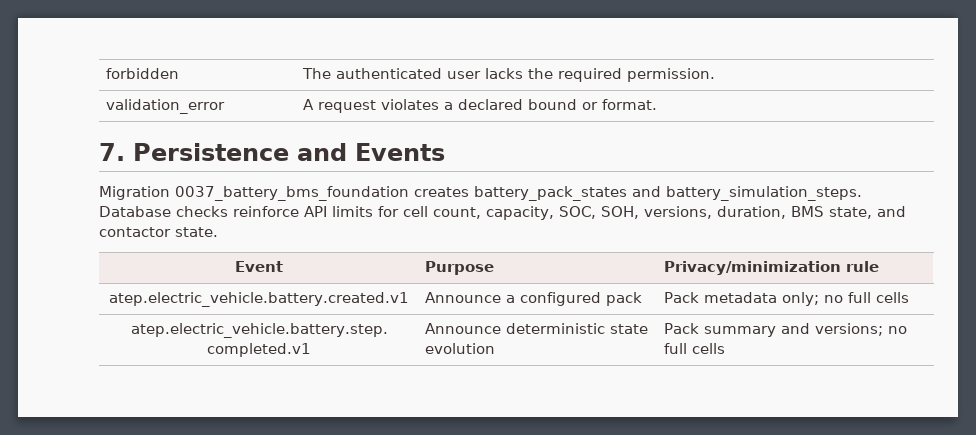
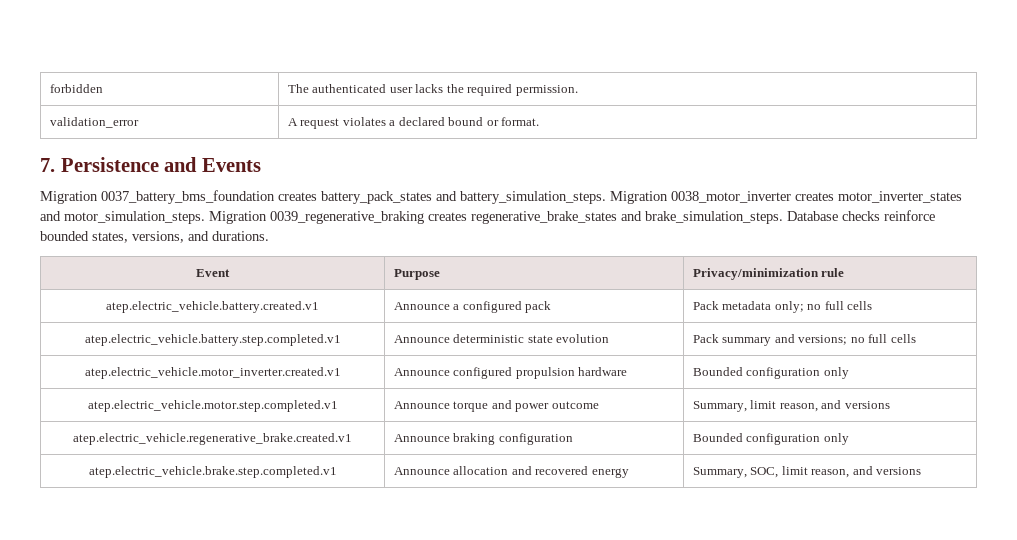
[99,206,906,220] [99,227,218,237] Database checks reinforce API limits for cell count, capacity, SOC, SOH, versions, duration, BMS state, and contactor state. -> [610,191,962,204] [40,210,935,224] [40,231,269,243] Migration 0038_motor_inverter creates motor_inverter_states and motor_simulation_steps. Migration 0039_regenerative_braking creates regenerative_brake_states and brake_simulation_steps. Database checks reinforce bounded states, versions, and durations.
(726, 348) none -> [84,367,341,379] [393,367,628,379] [692,367,849,379] [87,400,338,412] [393,400,599,412] [692,400,890,412] [73,433,352,445] [393,433,573,445] [692,433,849,445] [88,466,337,478] [393,466,629,478] [692,466,922,478] // atep.electric_vehicle.motor_inverter.created.v1 | Announce configured propulsion hardware | Bounded configuration only // atep.electric_vehicle.motor.step.completed.v1 | Announce torque and power outcome | Summary, limit reason, and versions // atep.electric_vehicle.regenerative_brake.created.v1 | Announce braking configuration | Bounded configuration only // atep.electric_vehicle.brake.step.completed.v1 | Announce allocation and recovered energy | Summary, SOC, limit reason, and versions

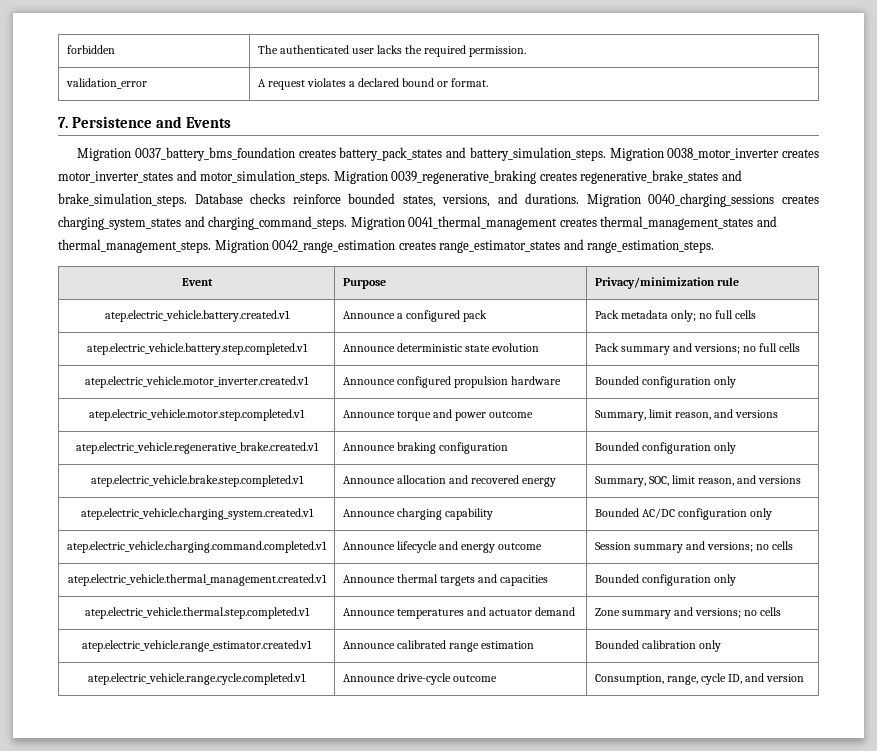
(269, 236) none -> [586,193,819,207] [58,216,777,230] [58,239,715,253] Migration 0040_charging_sessions creates charging_system_states and charging_command_steps. Migration 0041_thermal_management creates thermal_management_states and thermal_management_steps. Migration 0042_range_estimation creates range_estimator_states and range_estimation_steps.
(922, 471) none -> [80,508,314,520] [342,508,493,520] [594,508,773,520] [67,541,327,553] [342,541,543,553] [594,541,794,553] [67,574,327,586] [342,574,549,586] [594,574,736,586] [84,607,310,619] [342,607,576,619] [594,607,782,619] [82,640,312,652] [342,640,535,652] [594,640,721,652] [88,673,306,685] [342,673,497,685] [594,673,805,685] // atep.electric_vehicle.charging_system.created.v1 | Announce charging capability | Bounded AC/DC configuration only // atep.electric_vehicle.charging.command.completed.v1 | Announce lifecycle and energy outcome | Session summary and versions; no cells // atep.electric_vehicle.thermal_management.created.v1 | Announce thermal targets and capacities | Bounded configuration only // atep.electric_vehicle.thermal.step.completed.v1 | Announce temperatures and actuator demand | Zone summary and versions; no cells // atep.electric_vehicle.range_estimator.created.v1 | Announce calibrated range estimation | Bounded calibration only // atep.electric_vehicle.range.cycle.completed.v1 | Announce drive-cycle outcome | Consumption, range, cycle ID, and version

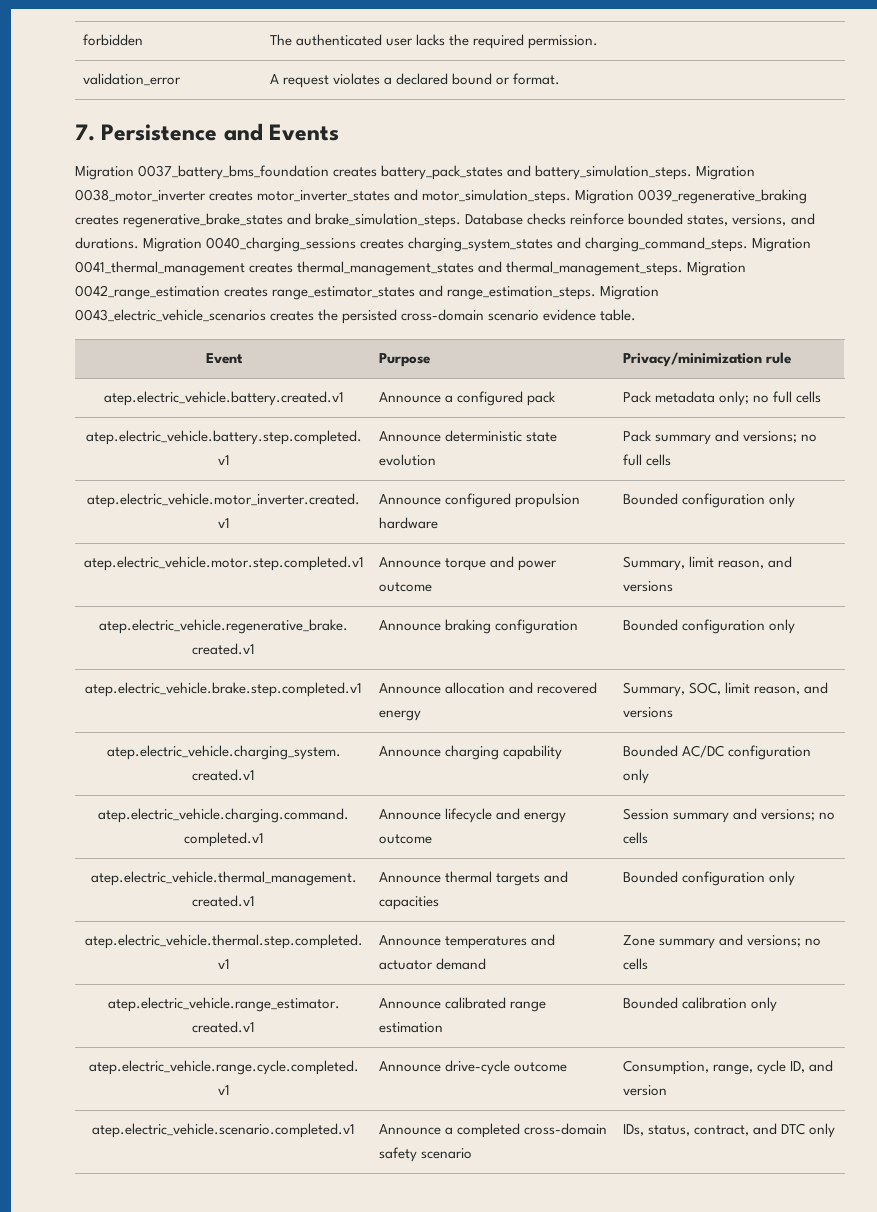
(715, 246) none -> [600,286,660,300] [75,309,637,324] Migration 0043_electric_vehicle_scenarios creates the persisted cross-domain scenario evidence table.
(805, 678) none -> [92,1123,355,1138] [378,1123,607,1138] [378,1147,472,1162] [622,1123,835,1138] // atep.electric_vehicle.scenario.completed.v1 | Announce a completed cross-domain safety scenario | IDs, status, contract, and DTC only

